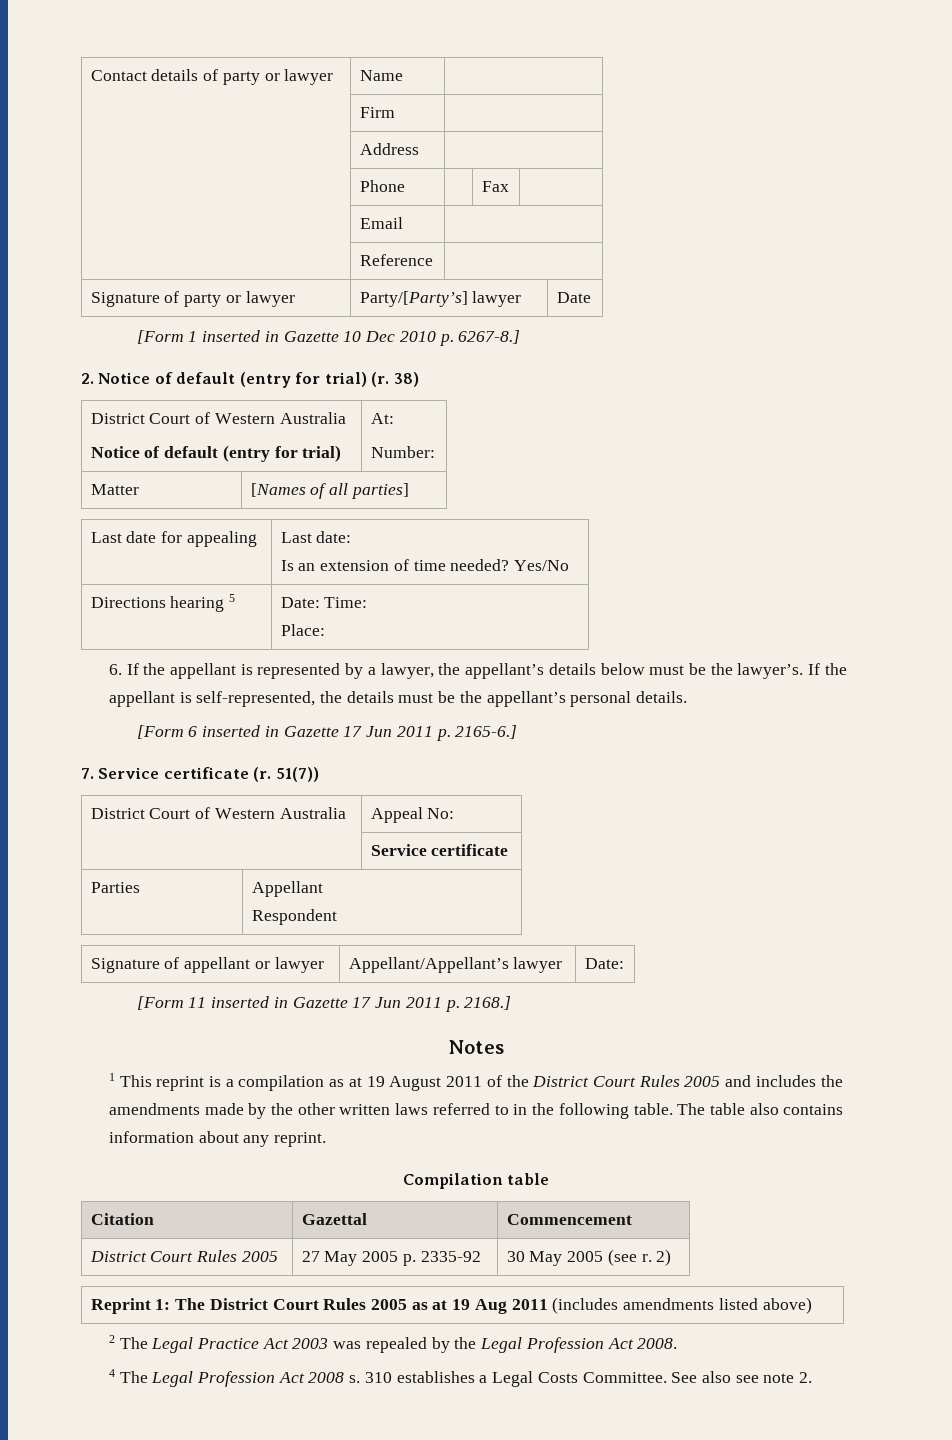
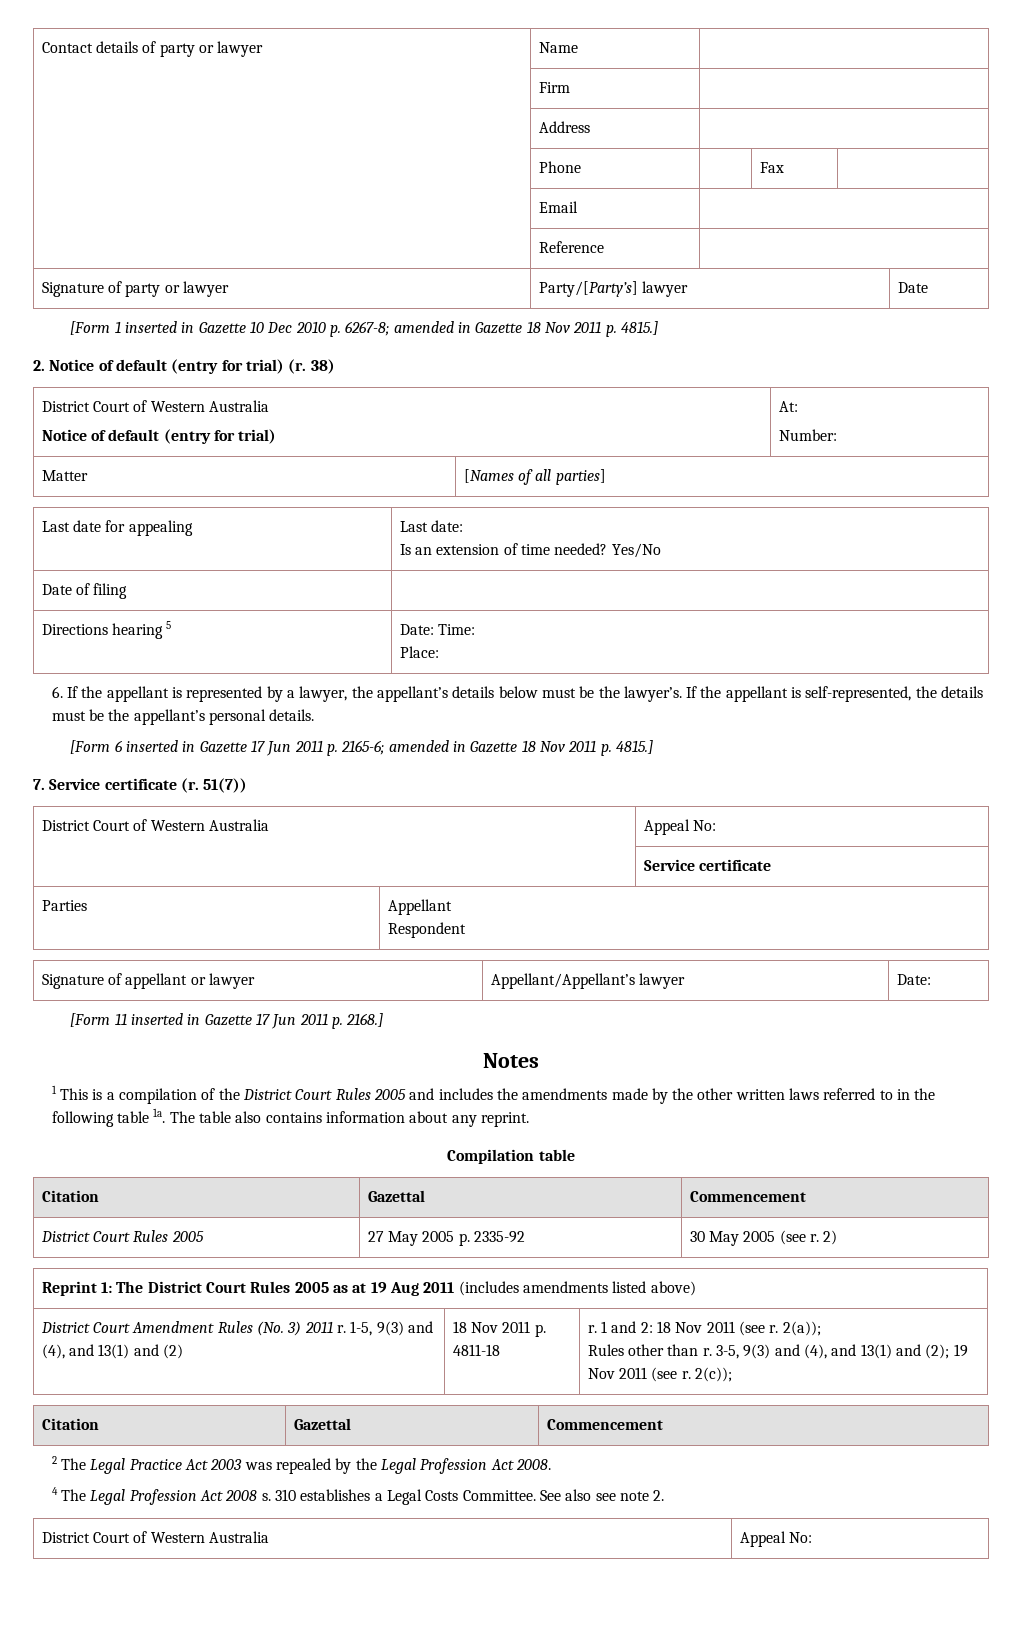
[458,330,521,344] 6267-8.] -> [345,321,658,337] 6267-8; amended in Gazette 18 Nov 2011 p. 4815.]
(570, 565) none -> [41,583,128,599] // Date of filing |
[455,725,518,739] 2165-6.] -> [341,740,653,756] 2165-6; amended in Gazette 18 Nov 2011 p. 4815.]
[156,1076,205,1091] reprint -> (89, 1094) none
[329,1076,483,1091] as at 19 August 2011 -> (198, 1096) none
[633,1103,673,1115] table. -> [117,1108,166,1123] table 1a.
(812, 1305) none -> [40,1321,433,1336] [41,1344,184,1359] [452,1321,546,1337] [452,1344,500,1356] [587,1321,821,1336] [587,1344,968,1359] [587,1367,733,1382] [41,1418,99,1430] [293,1418,351,1430] [546,1419,663,1430] // District Court Amendment Rules (No. 3) 2011 r. 1-5, 9(3) and (4), and 13(1) and (2) | 18 Nov 2011 p. 4811-18 | r. 1 and 2: 18 Nov 2011 (see r. 2(a)); // Rules other than r. 3-5, 9(3) and (4), and 13(1) and (2); 19 Nov 2011 (see r. 2(c)); // Citation | Gazettal | Commencement
(813, 1377) none -> [41,1531,270,1543] [739,1531,813,1547] // District Court of Western Australia | Appeal No:

